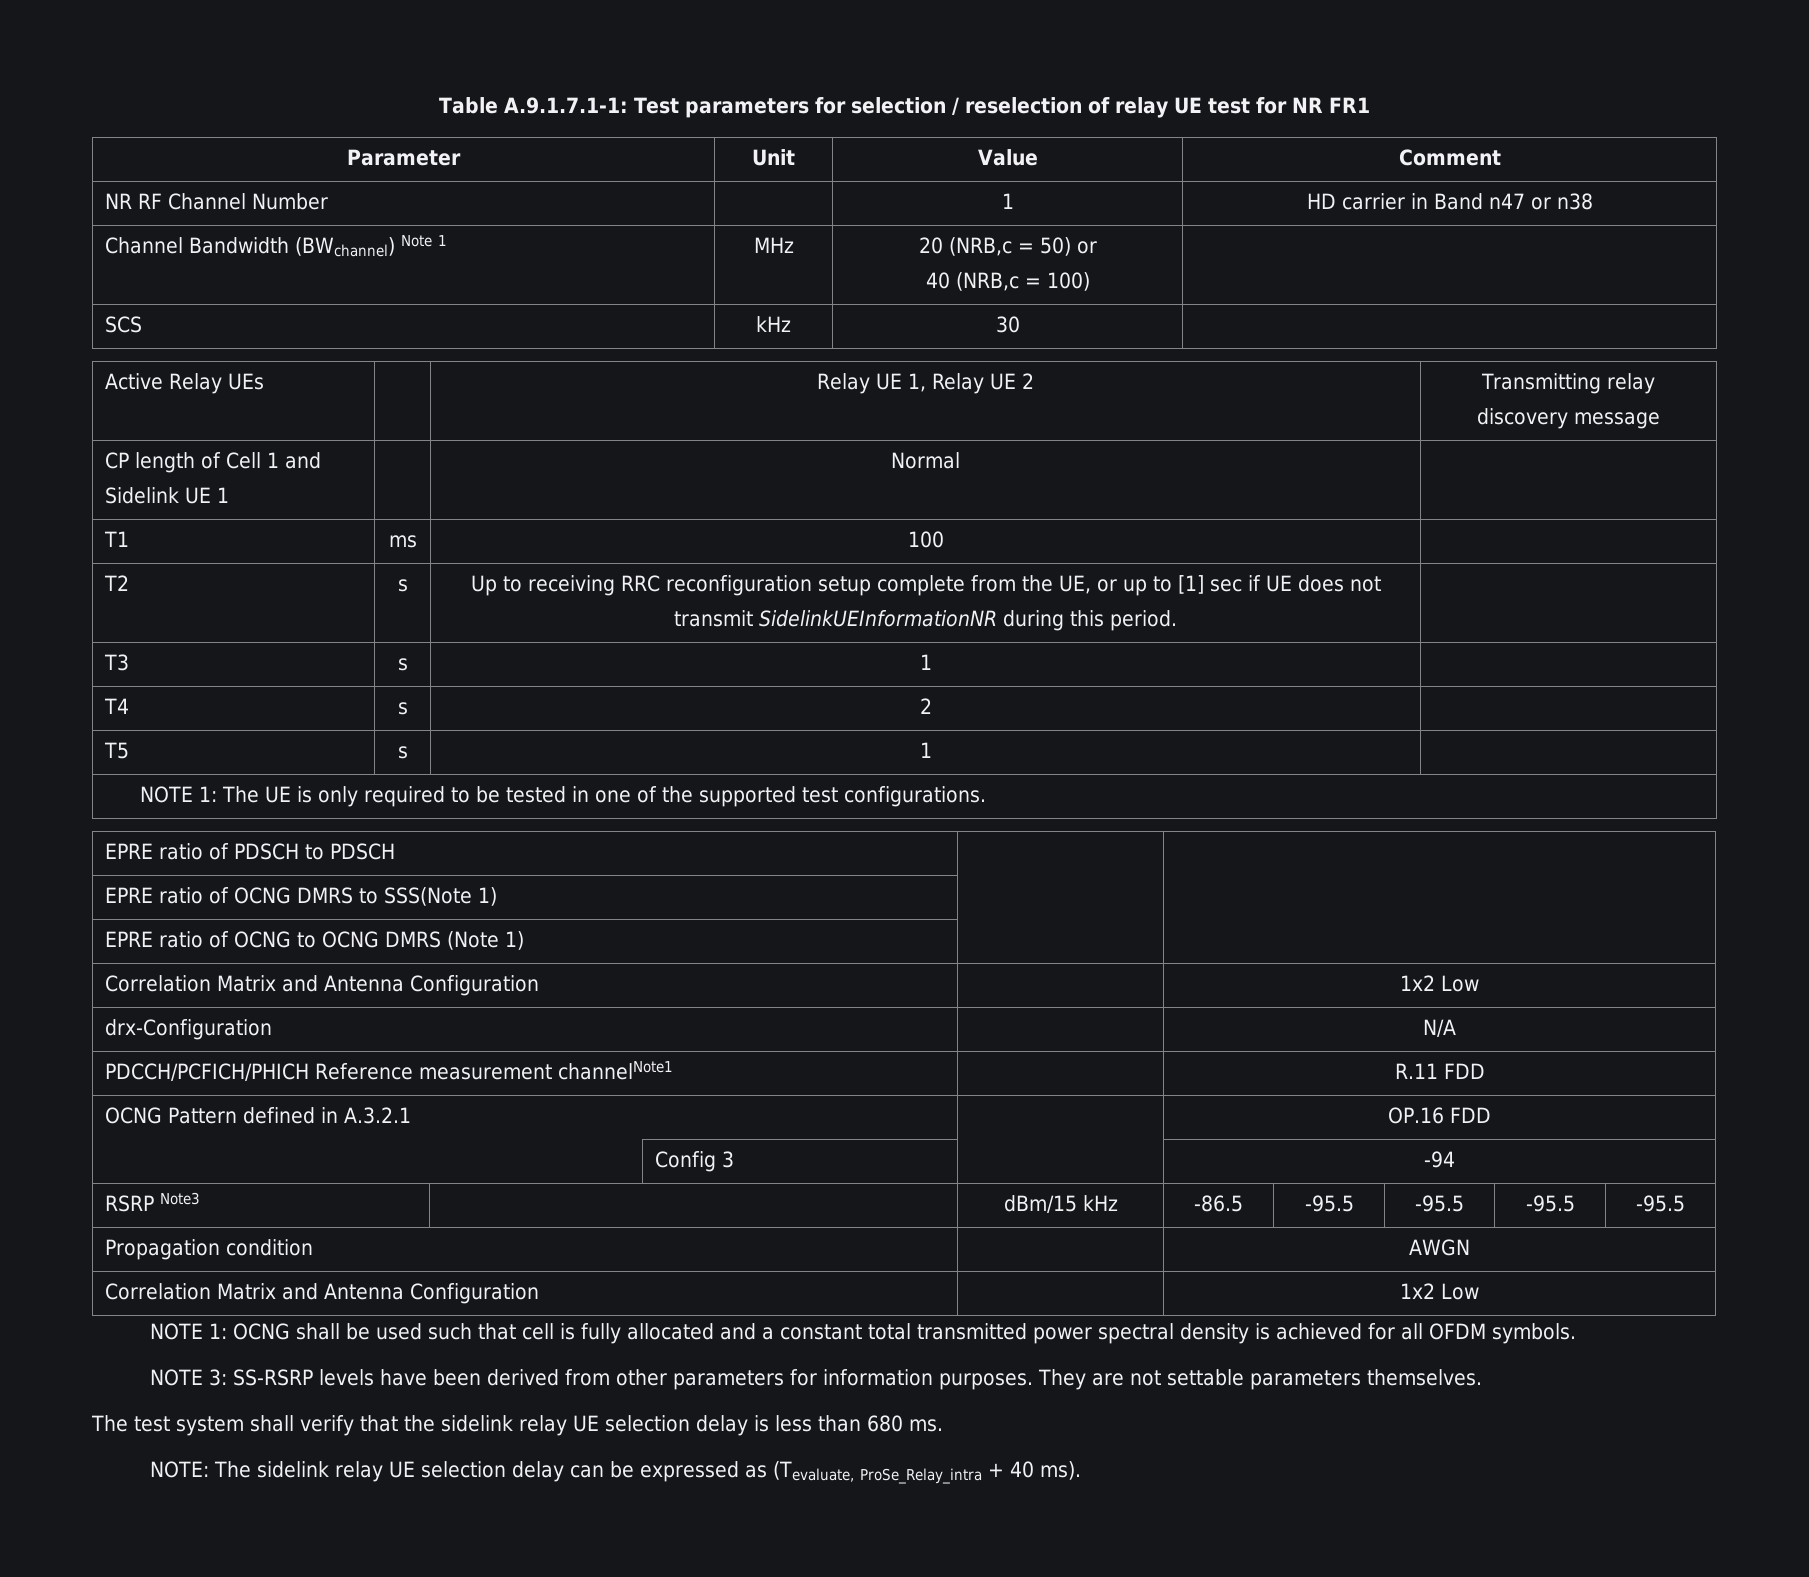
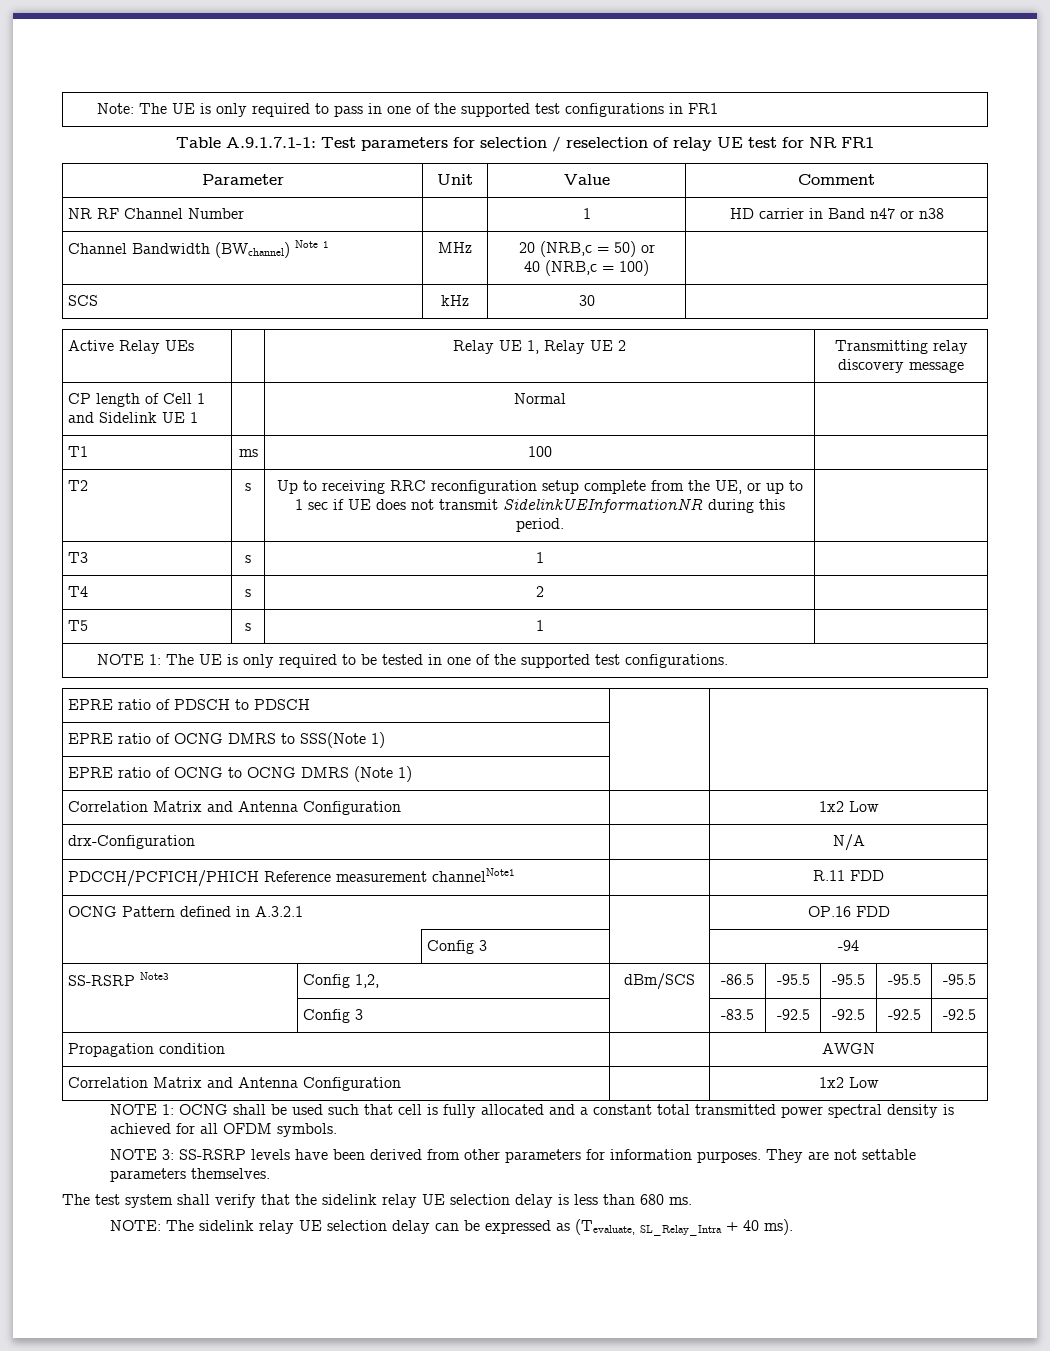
(438, 105) none -> [97,103,719,117] Note: The UE is only required to pass in one of the supported test configurations in FR1 //
[1177,575,1204,594] [1] -> [294,499,303,510] 1
[105,1195,155,1212] RSRP -> [68,975,136,986] SS-RSRP
[1003,1195,1118,1213] | dBm/15 kHz -> [303,974,380,988] [624,973,695,990] Config 1,2, | dBm/SCS
(1685, 1203) none -> [303,1009,364,1023] [721,1009,754,1020] [776,1009,810,1020] [832,1009,865,1020] [887,1009,921,1020] [943,1009,976,1020] // | Config 3 | | -83.5 | -92.5 | -92.5 | -92.5 | -92.5
[860,1468,983,1484] ProSe_Relay_intra -> [640,1225,723,1236] SL_Relay_Intra

